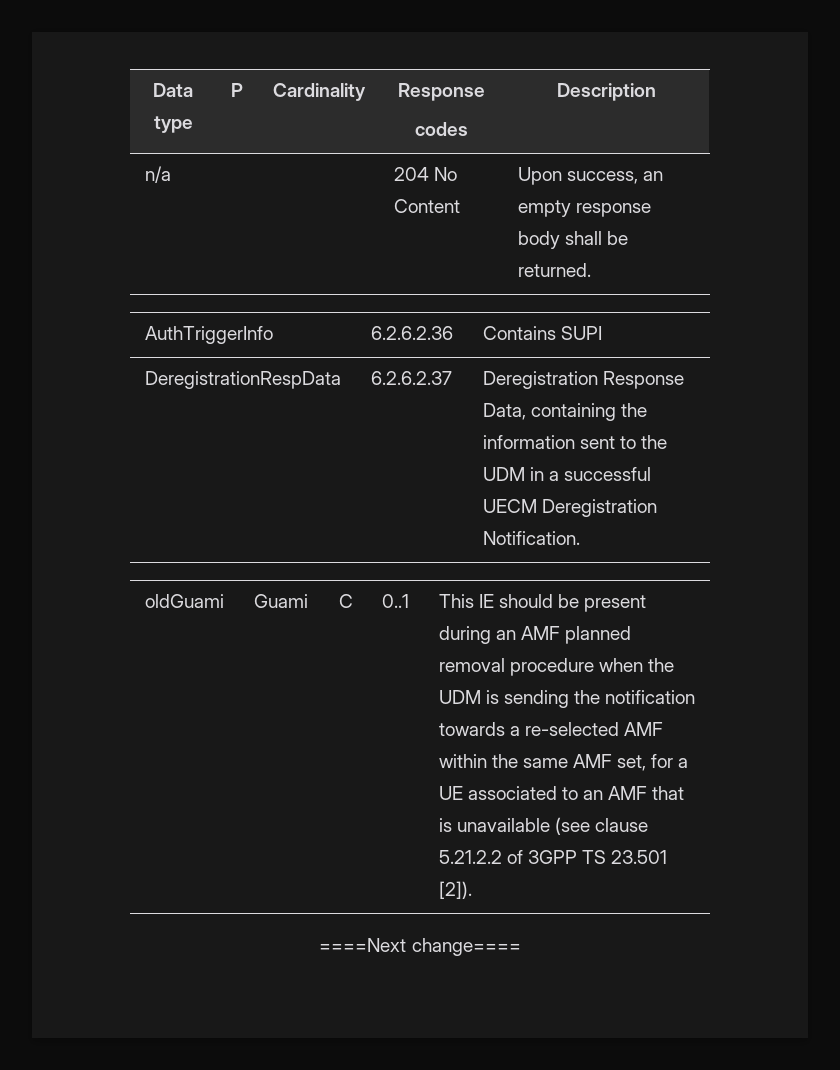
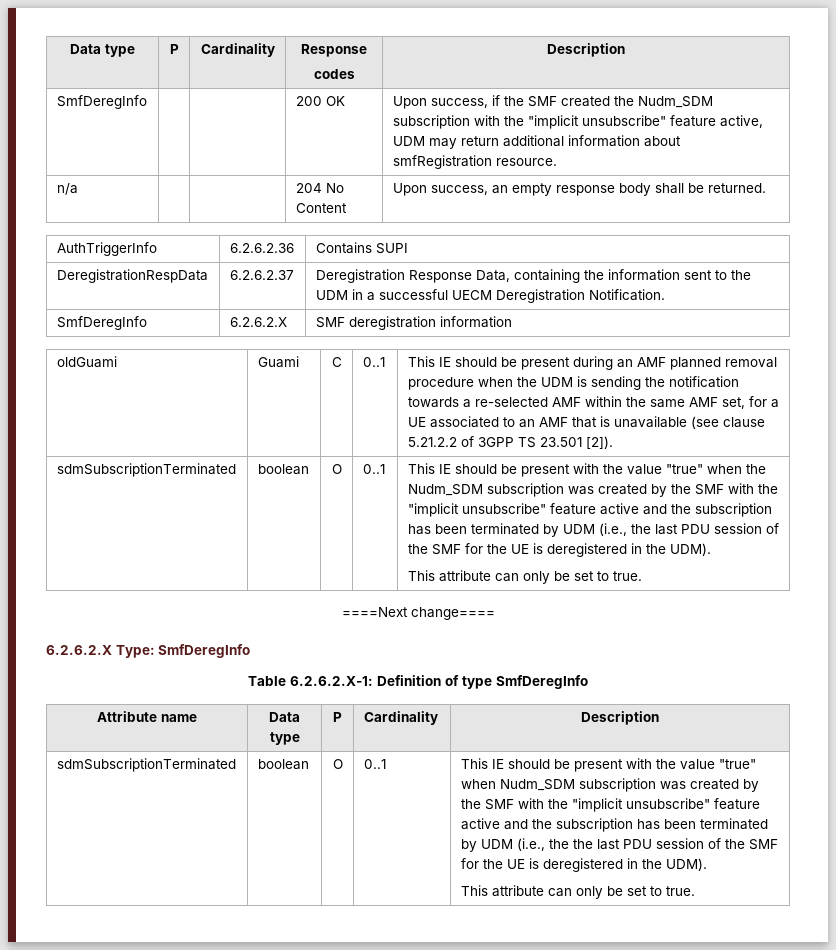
(656, 92) none -> [56,95,147,109] [295,96,345,106] [392,95,713,109] [392,115,763,129] [392,135,681,149] [392,155,557,169] // SmfDeregInfo | | | 200 OK | Upon success, if the SMF created the Nudm_SDM subscription with the "implicit unsubscribe" feature active, UDM may return additional information about smfRegistration resource.
(580, 538) none -> [56,316,147,330] [229,317,287,327] [315,316,512,330] // SmfDeregInfo | 6.2.6.2.X | SMF deregistration information
[319,938,521,956] // ====Next change==== -> [56,463,236,477] [257,464,309,475] [331,464,342,474] [362,464,385,474] [407,463,766,477] [407,483,778,497] [407,503,772,517] [407,523,779,537] [407,543,711,557] [407,570,642,584] [341,607,495,620] [46,644,251,658] [248,675,588,689] [97,711,197,722] [269,712,300,722] [269,732,300,745] [333,712,342,722] [363,711,438,725] [581,711,659,725] [56,758,236,772] [257,759,309,770] [332,759,343,769] [363,759,386,769] [460,758,756,772] [460,778,759,792] [460,798,760,812] [460,818,768,832] [460,838,778,852] [460,858,707,872] [460,885,695,899] // sdmSubscriptionTerminated | boolean | O | 0..1 | This IE should be present with the value "true" when the Nudm_SDM subscription was created by the SMF with the "implicit unsubscribe" feature active and the subscription has been terminated by UDM (i.e., the last PDU session of the SMF for the UE is deregistered in the UDM). // This attribute can only be set to true. // ====Next change==== // 6.2.6.2.X Type: SmfDeregInfo // Table 6.2.6.2.X-1: Definition of type SmfDeregInfo // Attribute name | Data type | P | Cardinality | Description // sdmSubscriptionTerminated | boolean | O | 0..1 | This IE should be present with the value "true" when Nudm_SDM subscription was created by the SMF with the "implicit unsubscribe" feature active and the subscription has been terminated by UDM (i.e., the the last PDU session of the SMF for the UE is deregistered in the UDM). // This attribute can only be set to true.

